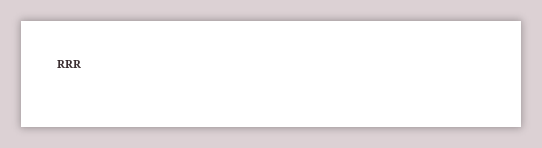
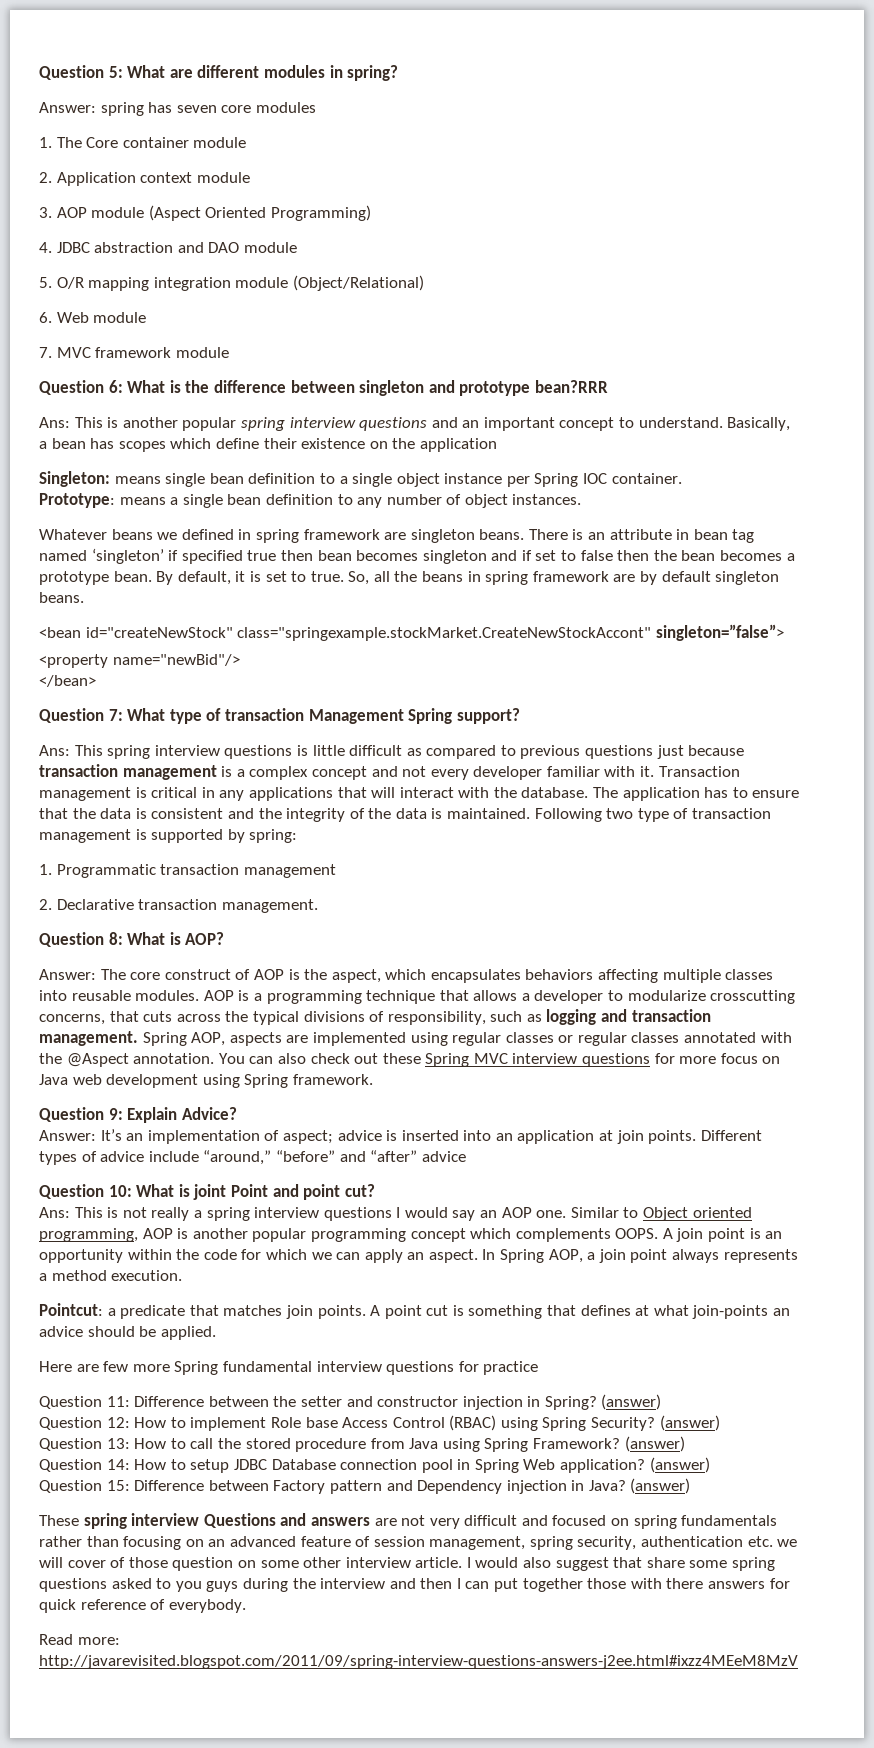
[57,60,81,68] RRR -> [39,65,399,81] [39,102,316,116] [39,137,247,148] [39,172,250,186] [39,205,371,221] [39,242,297,253] [39,275,424,291] [39,312,147,323] [39,347,229,358] [39,380,608,396] [39,417,791,431] [39,438,497,452] [39,471,682,487] [39,493,582,508] [39,529,755,543] [39,548,795,564] [39,571,780,585] [39,592,84,603] [39,624,784,641] [39,654,240,668] [39,675,96,687] [39,708,520,724] [39,745,745,759] [39,764,740,780] [39,787,800,801] [39,808,772,822] [39,829,298,843] [39,864,336,878] [39,899,318,913] [39,932,225,947] [39,969,774,983] [39,990,796,1004] [39,1009,711,1025] [39,1031,792,1046] [39,1053,781,1067] [39,1074,373,1088] [39,1107,237,1123] [39,1129,762,1144] [39,1150,466,1165] [39,1184,375,1200] [39,1207,752,1221] [39,1228,783,1242] [39,1249,798,1263] [39,1270,183,1281] [39,1303,791,1319] [39,1326,216,1340] [39,1361,539,1375] [39,1394,662,1410] [39,1415,720,1431] [39,1436,685,1452] [39,1457,710,1473] [39,1478,691,1494] [39,1513,778,1529] [39,1536,798,1550] [39,1557,776,1571] [39,1578,790,1592] [39,1599,246,1613] [39,1634,120,1645] [39,1655,798,1669] Question 5: What are different modules in spring? // Answer: spring has seven core modules // 1. The Core container module // 2. Application context module // 3. AOP module (Aspect Oriented Programming) // 4. JDBC abstraction and DAO module // 5. O/R mapping integration module (Object/Relational) // 6. Web module // 7. MVC framework module // Question 6: What is the difference between singleton and prototype bean?RRR // Ans: This is another popular spring interview questions and an important concept to understand. Basically, a bean has scopes which define their existence on the application // Singleton: means single bean definition to a single object instance per Spring IOC container. // Prototype: means a single bean definition to any number of object instances. // Whatever beans we defined in spring framework are singleton beans. There is an attribute in bean tag named ‘singleton’ if specified true then bean becomes singleton and if set to false then the bean becomes a prototype bean. By default, it is set to true. So, all the beans in spring framework are by default singleton beans. // <bean id="createNewStock" class="springexample.stockMarket.CreateNewStockAccont" singleton=”false”> // <property name="newBid"/> // </bean> // Question 7: What type of transaction Management Spring support? // Ans: This spring interview questions is little difficult as compared to previous questions just because transaction management is a complex concept and not every developer familiar with it. Transaction management is critical in any applications that will interact with the database. The application has to ensure that the data is consistent and the integrity of the data is maintained. Following two type of transaction management is supported by spring: // 1. Programmatic transaction management // 2. Declarative transaction management. // Question 8: What is AOP? // Answer: The core construct of AOP is the aspect, which encapsulates behaviors affecting multiple classes into reusable modules. AOP is a programming technique that allows a developer to modularize crosscutting concerns, that cuts across the typical divisions of responsibility, such as logging and transaction management. Spring AOP, aspects are implemented using regular classes or regular classes annotated with the @Aspect annotation. You can also check out these Spring MVC interview questions for more focus on Java web development using Spring framework. // Question 9: Explain Advice? // Answer: It’s an implementation of aspect; advice is inserted into an application at join points. Different types of advice include “around,” “before” and “after” advice // Question 10: What is joint Point and point cut? // Ans: This is not really a spring interview questions I would say an AOP one. Similar to Object oriented programming, AOP is another popular programming concept which complements OOPS. A join point is an opportunity within the code for which we can apply an aspect. In Spring AOP, a join point always represents a method execution. // Pointcut: a predicate that matches join points. A point cut is something that defines at what join-points an advice should be applied. // Here are few more Spring fundamental interview questions for practice // Question 11: Difference between the setter and constructor injection in Spring? (answer) // Question 12: How to implement Role base Access Control (RBAC) using Spring Security? (answer) // Question 13: How to call the stored procedure from Java using Spring Framework? (answer) // Question 14: How to setup JDBC Database connection pool in Spring Web application? (answer) // Question 15: Difference between Factory pattern and Dependency injection in Java? (answer) // These spring interview Questions and answers are not very difficult and focused on spring fundamentals rather than focusing on an advanced feature of session management, spring security, authentication etc. we will cover of those question on some other interview article. I would also suggest that share some spring questions asked to you guys during the interview and then I can put together those with there answers for quick reference of everybody. // Read more: http://javarevisited.blogspot.com/2011/09/spring-interview-questions-answers-j2ee.html#ixzz4MEeM8MzV

